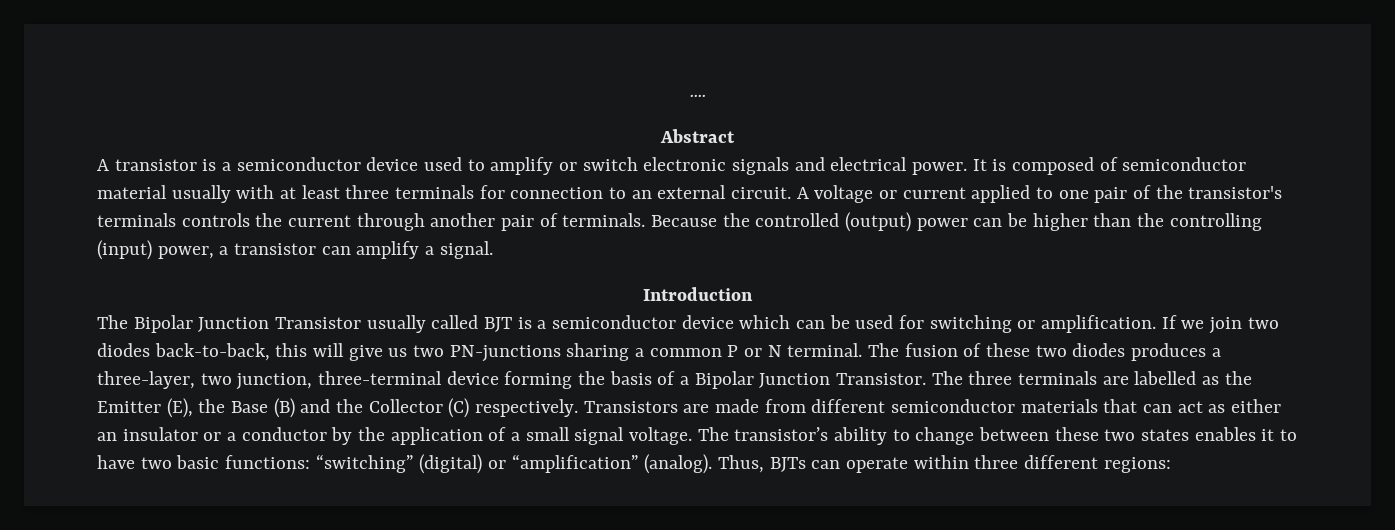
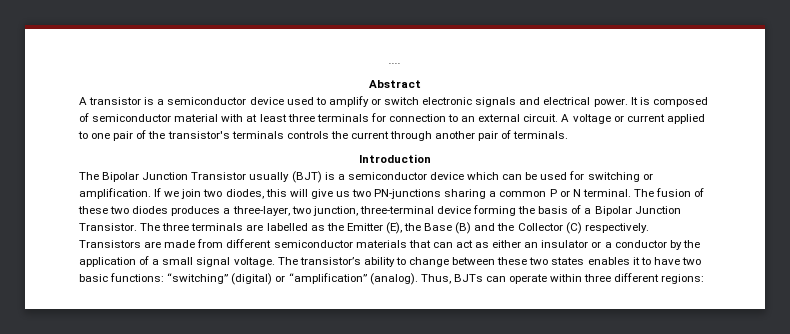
[171,185,231,203] usually -> (219, 118) none
[651,212,1262,232] [97,240,493,260] Because the controlled (output) power can be higher than the controlling (input) power, a transistor can amplify a signal. -> (569, 135) none
[431,315,513,332] called BJT -> [291,171,322,183] (BJT)
[97,343,270,361] diodes back-to-back, -> [225,189,264,199] diodes,

